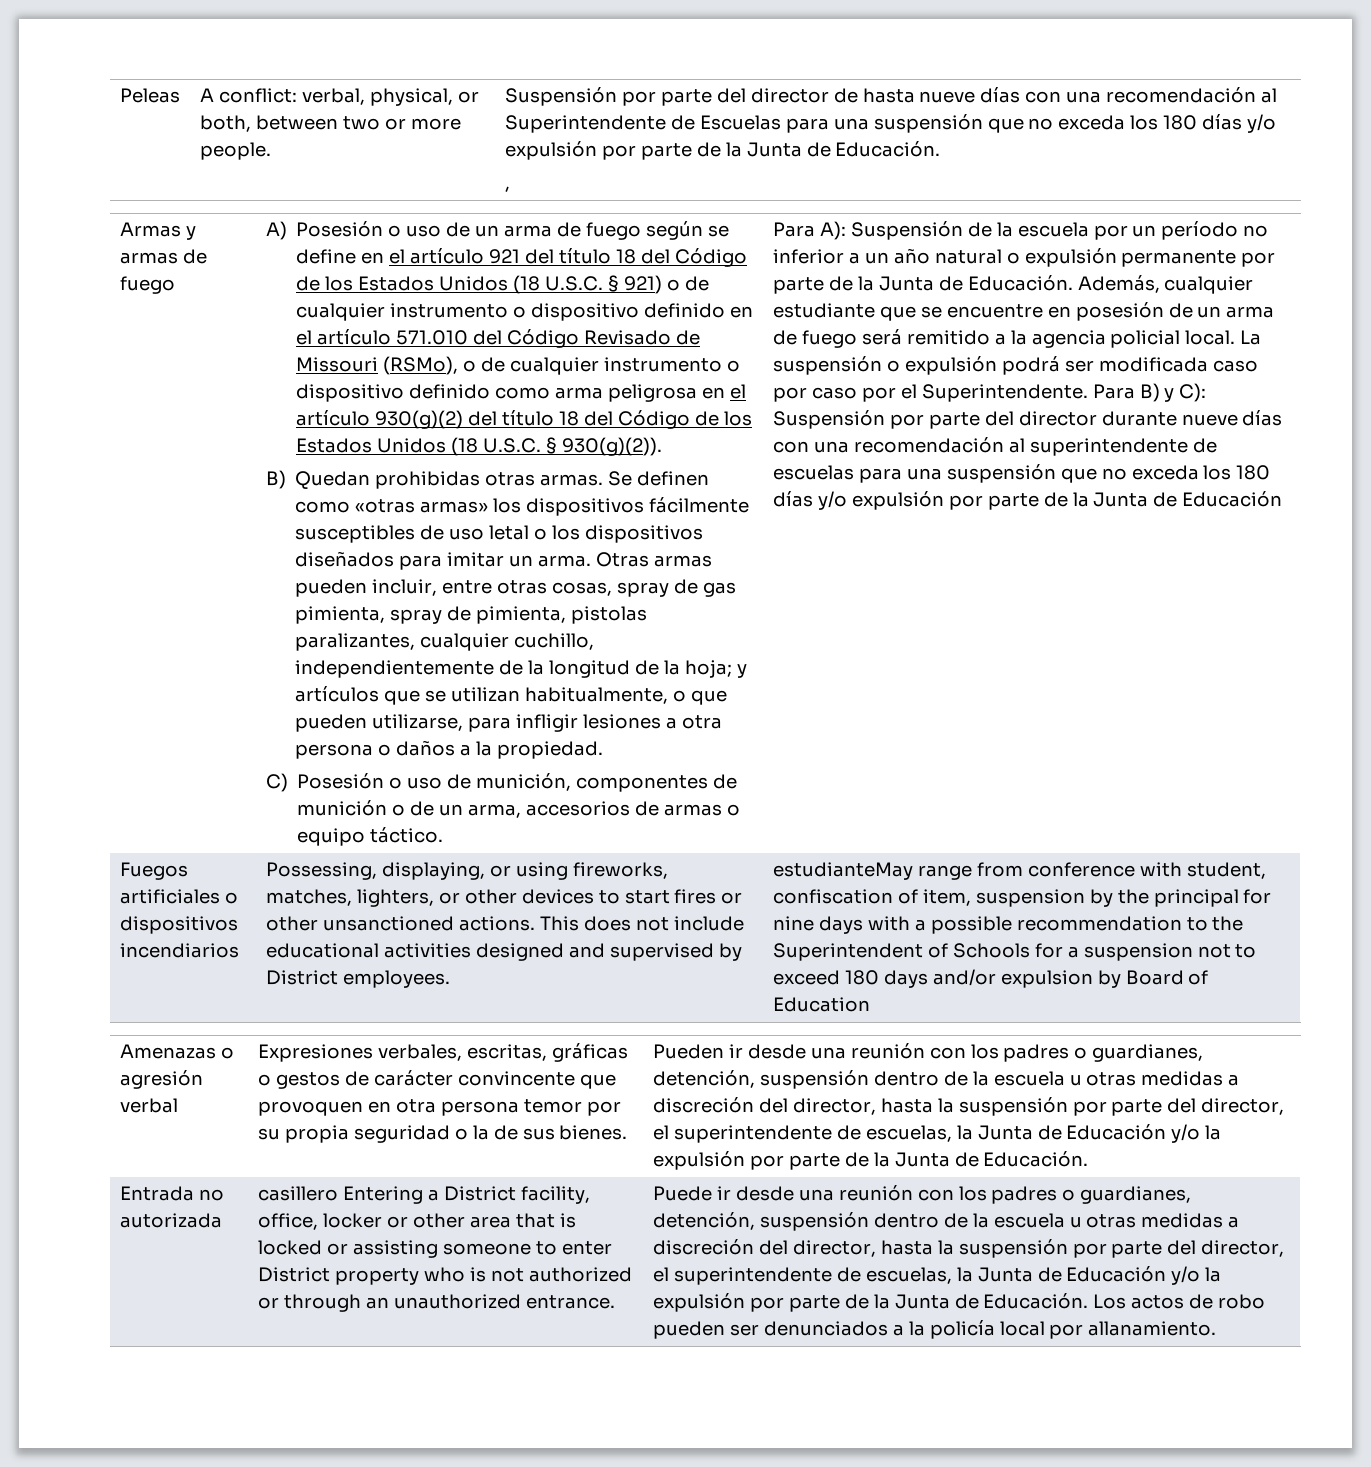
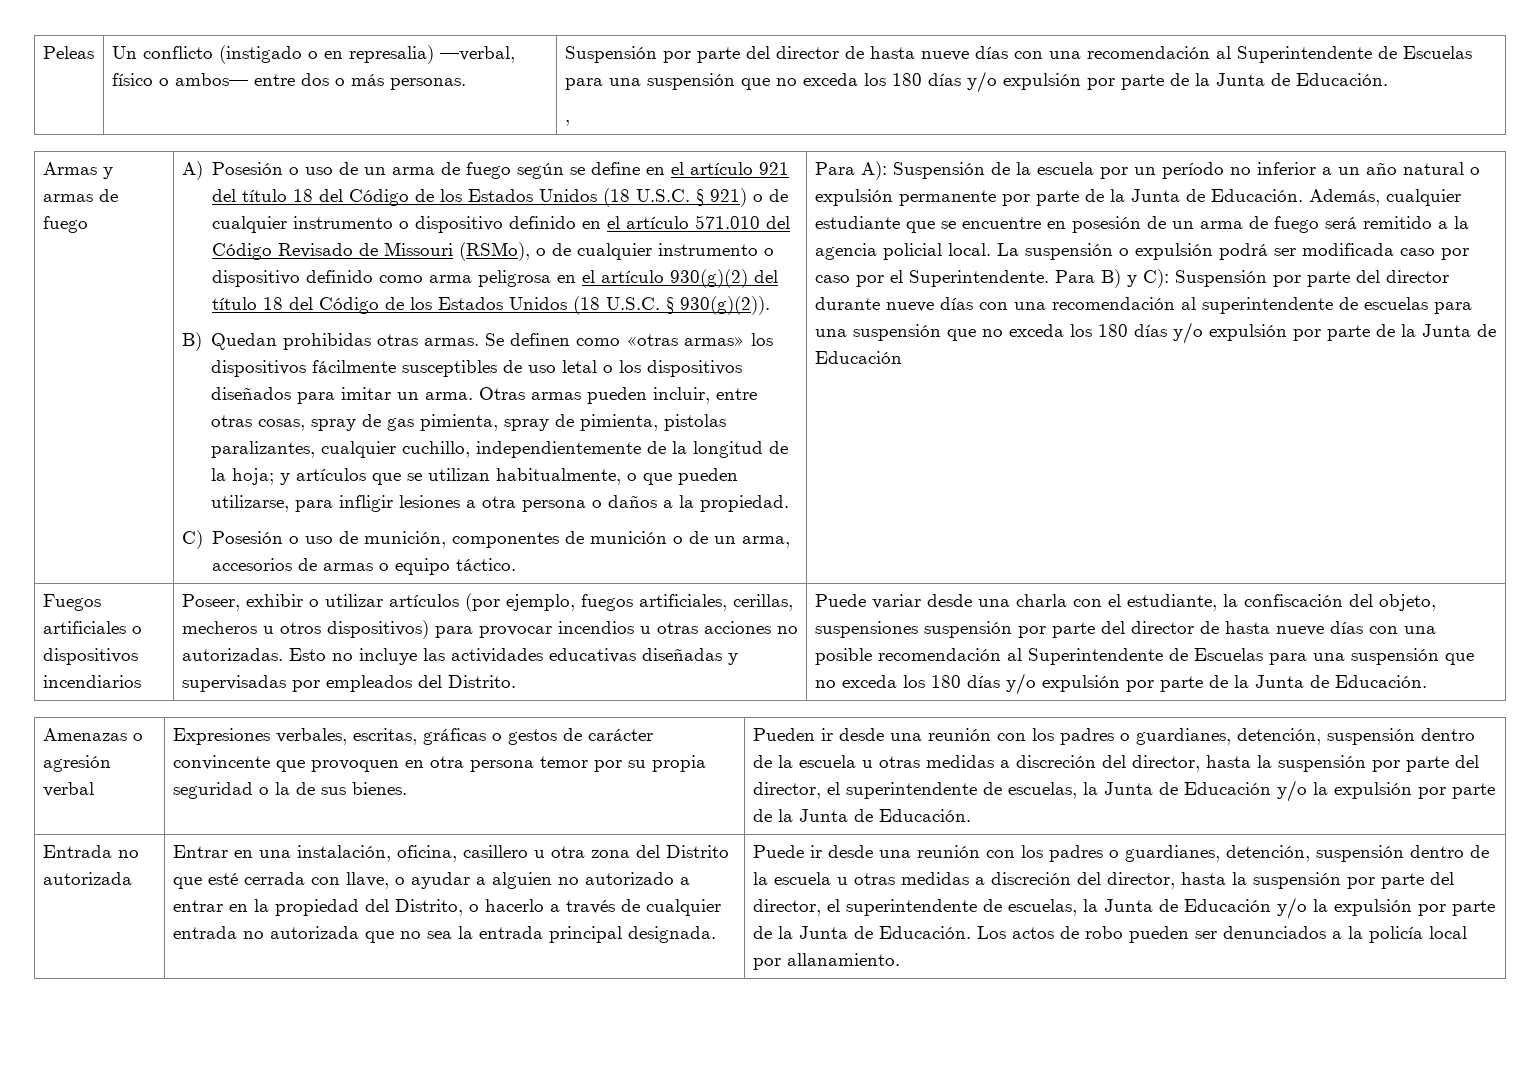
[199,88,479,106] [199,115,461,132] [199,142,271,160] A conflict: verbal, physical, or both, between two or more people. -> [111,45,515,64] [111,73,466,90] Un conflicto (instigado o en represalia) —verbal, físico o ambos— entre dos o más personas.
[265,862,668,880] [265,889,743,907] [265,916,744,931] [265,943,742,961] [265,970,450,988] [772,862,1266,880] [772,889,1272,907] [772,916,1244,934] [772,943,1257,961] [772,969,1209,988] [772,997,870,1012] Possessing, displaying, or using fireworks, matches, lighters, or other devices to start fires or other unsanctioned actions. This does not include educational activities designed and supervised by District employees. | estudianteMay range from conference with student, confiscation of item, suspension by the principal for nine days with a possible recommendation to the Superintendent of Schools for a suspension not to exceed 180 days and/or expulsion by Board of Education -> [181,593,793,612] [181,620,798,639] [181,648,738,665] [181,675,516,692] [814,594,1436,611] [814,621,1436,638] [814,648,1474,665] [814,673,1427,695] Poseer, exhibir o utilizar artículos (por ejemplo, fuegos artificiales, cerillas, mecheros u otros dispositivos) para provocar incendios u otras acciones no autorizadas. Esto no incluye las actividades educativas diseñadas y supervisadas por empleados del Distrito. | Puede variar desde una charla con el estudiante, la confiscación del objeto, suspensiones suspensión por parte del director de hasta nueve días con una posible recomendación al Superintendente de Escuelas para una suspensión que no exceda los 180 días y/o expulsión por parte de la Junta de Educación.
[257,1186,590,1204] [257,1213,576,1230] [257,1240,612,1258] [257,1267,632,1285] [257,1294,615,1312] casillero Entering a District facility, office, locker or other area that is locked or assisting someone to enter District property who is not authorized or through an unauthorized entrance. -> [172,845,729,862] [172,872,690,889] [172,899,721,916] [172,926,716,943] Entrar en una instalación, oficina, casillero u otra zona del Distrito que esté cerrada con llave, o ayudar a alguien no autorizado a entrar en la propiedad del Distrito, o hacerlo a través de cualquier entrada no autorizada que no sea la entrada principal designada.

